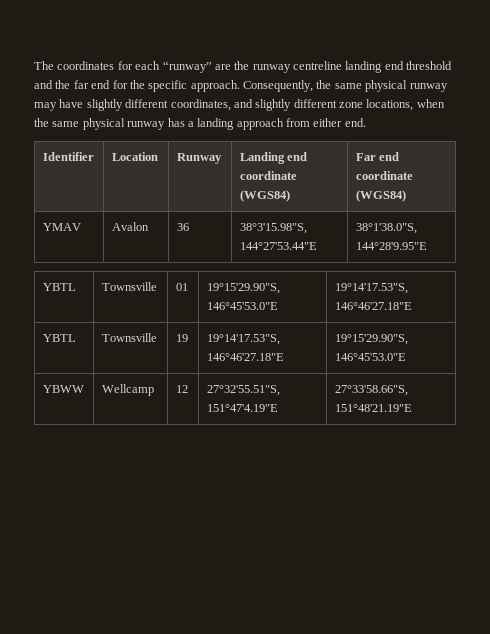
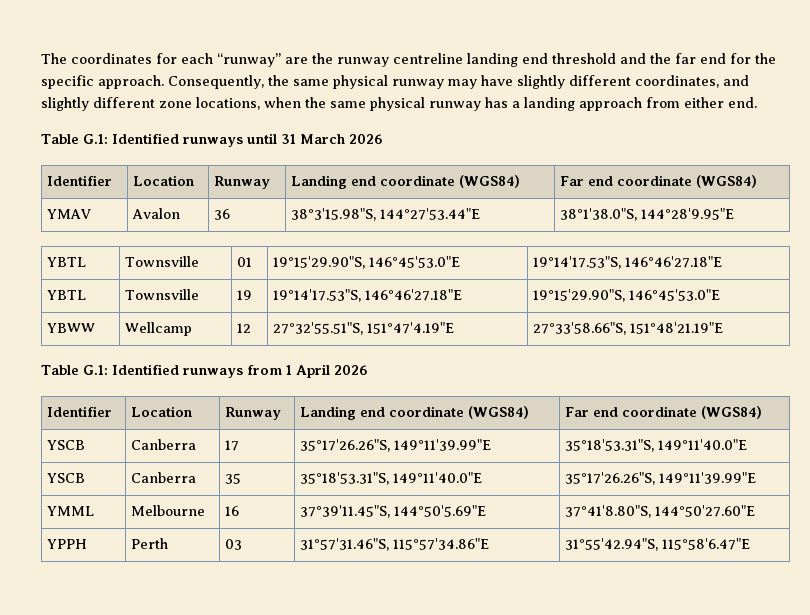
(366, 122) none -> [41,133,383,147] // Table G.1: Identified runways until 31 March 2026
(412, 408) none -> [41,364,368,378] [47,406,113,417] [131,406,193,417] [225,407,282,420] [300,406,530,420] [565,406,763,419] [47,440,86,450] [131,439,197,450] [225,440,240,451] [300,439,492,452] [565,439,748,452] [47,473,86,483] [131,472,197,483] [225,473,242,484] [300,472,483,485] [565,472,757,485] [47,506,95,516] [131,505,206,516] [225,506,240,516] [300,505,487,518] [565,505,756,518] [47,539,88,549] [131,538,169,549] [225,539,243,550] [300,538,490,551] [565,538,751,551] // Table G.1: Identified runways from 1 April 2026 // Identifier | Location | Runway | Landing end coordinate (WGS84) | Far end coordinate (WGS84) // YSCB | Canberra | 17 | 35°17'26.26"S, 149°11'39.99"E | 35°18'53.31"S, 149°11'40.0"E // YSCB | Canberra | 35 | 35°18'53.31"S, 149°11'40.0"E | 35°17'26.26"S, 149°11'39.99"E // YMML | Melbourne | 16 | 37°39'11.45"S, 144°50'5.69"E | 37°41'8.80"S, 144°50'27.60"E // YPPH | Perth | 03 | 31°57'31.46"S, 115°57'34.86"E | 31°55'42.94"S, 115°58'6.47"E

